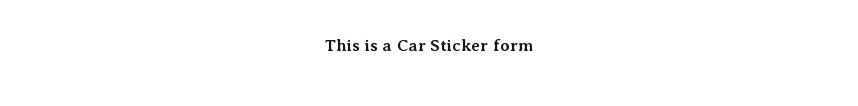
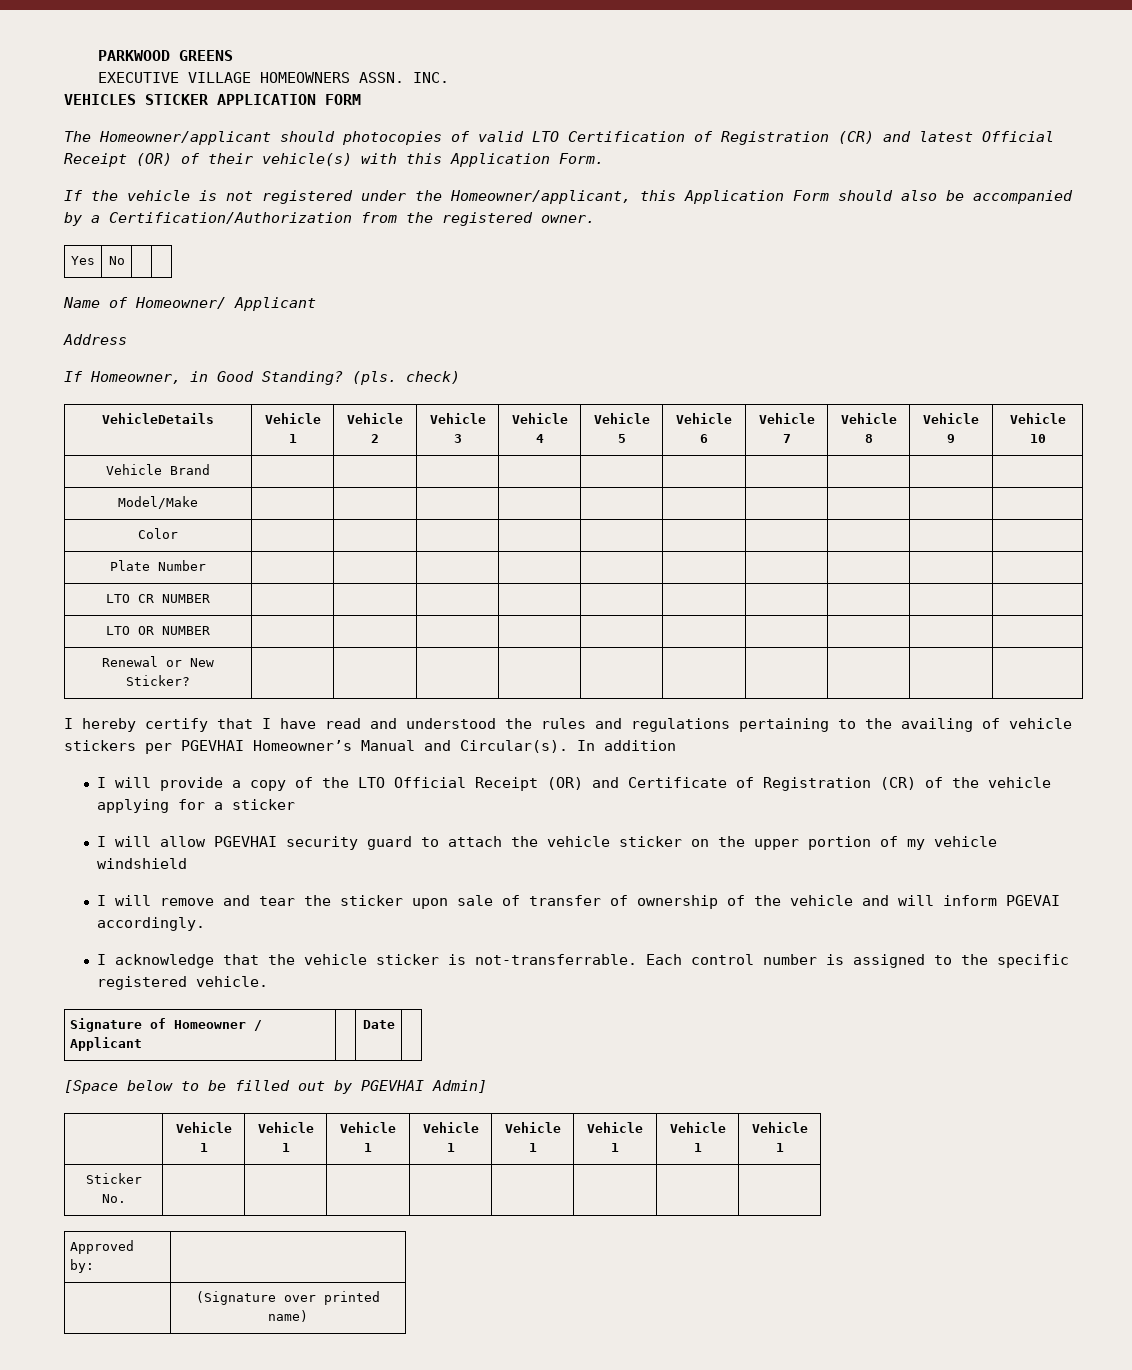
[325,39,533,51] This is a Car Sticker form -> [97,50,233,61] [97,72,449,83] [64,94,361,105] [64,131,1054,145] [64,153,604,167] [64,190,1073,204] [64,212,595,226] [71,256,95,265] [108,256,125,265] [63,297,316,311] [63,334,127,345] [64,371,460,385] [102,413,214,424] [264,413,321,424] [288,434,297,443] [346,413,403,424] [370,434,379,443] [429,413,486,424] [453,434,462,443] [511,413,568,424] [535,434,544,443] [593,413,650,424] [617,434,626,443] [676,413,732,424] [700,434,708,443] [758,413,815,424] [782,434,791,443] [840,413,897,424] [864,434,873,443] [923,413,979,424] [947,434,955,443] [1009,413,1066,424] [1029,434,1046,443] [106,464,210,475] [118,496,198,509] [138,528,178,539] [110,560,206,571] [106,594,210,603] [106,626,210,635] [102,656,214,667] [126,675,190,686] [64,718,1072,732] [64,740,676,754] [96,777,1051,791] [96,799,295,813] [96,836,997,850] [96,858,187,869] [96,895,1060,909] [96,917,205,931] [96,954,1069,968] [96,976,268,990] [70,1018,263,1032] [70,1037,143,1051] [362,1020,395,1029] [64,1080,487,1094] [175,1122,232,1133] [199,1143,208,1152] [257,1122,314,1133] [281,1143,290,1152] [339,1122,396,1133] [363,1143,372,1152] [422,1122,479,1133] [446,1143,455,1152] [504,1122,561,1133] [528,1143,537,1152] [587,1122,643,1133] [611,1143,619,1152] [669,1122,726,1133] [693,1143,702,1152] [751,1122,808,1133] [775,1143,784,1152] [85,1173,142,1184] [101,1194,126,1203] [70,1240,135,1254] [70,1259,95,1273] [196,1291,380,1305] [268,1310,308,1322] PARKWOOD GREENS // EXECUTIVE VILLAGE HOMEOWNERS ASSN. INC. // VEHICLES STICKER APPLICATION FORM // The Homeowner/applicant should photocopies of valid LTO Certification of Registration (CR) and latest Official Receipt (OR) of their vehicle(s) with this Application Form. // If the vehicle is not registered under the Homeowner/applicant, this Application Form should also be accompanied by a Certification/Authorization from the registered owner. // Yes | No | | // Name of Homeowner/ Applicant // Address // If Homeowner, in Good Standing? (pls. check) // VehicleDetails | Vehicle 1 | Vehicle 2 | Vehicle 3 | Vehicle 4 | Vehicle 5 | Vehicle 6 | Vehicle 7 | Vehicle 8 | Vehicle 9 | Vehicle 10 // Vehicle Brand | | | | | | | | | | // Model/Make | | | | | | | | | | // Color | | | | | | | | | | // Plate Number | | | | | | | | | | // LTO CR NUMBER | | | | | | | | | | // LTO OR NUMBER | | | | | | | | | | // Renewal or New Sticker? | | | | | | | | | | // I hereby certify that I have read and understood the rules and regulations pertaining to the availing of vehicle stickers per PGEVHAI Homeowner’s Manual and Circular(s). In addition // I will provide a copy of the LTO Official Receipt (OR) and Certificate of Registration (CR) of the vehicle applying for a sticker // I will allow PGEVHAI security guard to attach the vehicle sticker on the upper portion of my vehicle windshield // I will remove and tear the sticker upon sale of transfer of ownership of the vehicle and will inform PGEVAI accordingly. // I acknowledge that the vehicle sticker is not-transferrable. Each control number is assigned to the specific registered vehicle. // Signature of Homeowner / Applicant | | Date | // [Space below to be filled out by PGEVHAI Admin] // | Vehicle 1 | Vehicle 1 | Vehicle 1 | Vehicle 1 | Vehicle 1 | Vehicle 1 | Vehicle 1 | Vehicle 1 // Sticker No. | | | | | | | | // Approved by: | // | (Signature over printed name)

